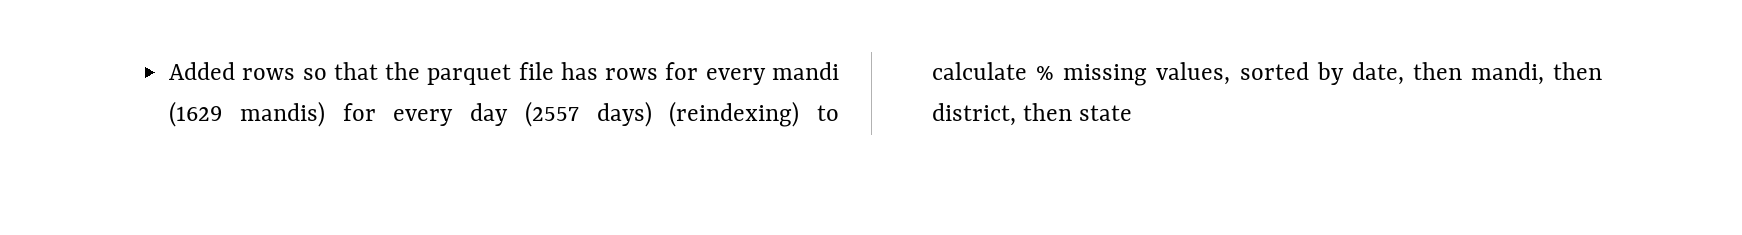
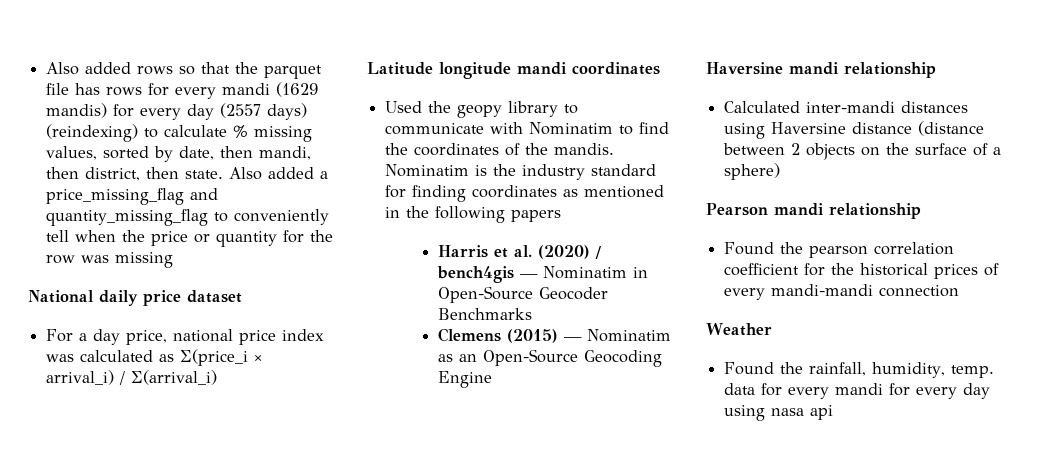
[169,62,236,80] Added -> [46,62,132,75] Also added
[1079,105,1133,121] state -> [185,167,329,180] [46,188,219,205] [46,209,330,226] [46,230,334,247] [46,252,174,268] [28,290,242,306] [46,329,325,345] [46,349,263,366] [46,370,218,385] [367,62,660,79] [385,101,579,118] [385,122,670,135] [385,143,615,156] [385,164,657,180] [385,185,665,202] [385,206,562,223] [437,245,602,259] [436,266,648,283] [437,286,608,303] [437,308,532,320] [437,328,671,343] [437,349,662,367] [437,371,492,388] [706,62,936,78] [724,101,969,113] [724,121,985,139] [723,143,1002,160] [724,163,781,180] [706,203,921,219] [724,242,955,258] [724,263,1000,279] [724,284,960,300] [706,323,772,336] [724,362,995,378] [724,383,991,399] [724,405,834,421] state. Also added a price_missing_flag and quantity_missing_flag to conveniently tell when the price or quantity for the row was missing // National daily price dataset // For a day price, national price index was calculated as Σ(price_i × arrival_i) / Σ(arrival_i) // Latitude longitude mandi coordinates // Used the geopy library to communicate with Nominatim to find the coordinates of the mandis. Nominatim is the industry standard for finding coordinates as mentioned in the following papers // Harris et al. (2020) / bench4gis — Nominatim in Open-Source Geocoder Benchmarks // Clemens (2015) — Nominatim as an Open-Source Geocoding Engine // Haversine mandi relationship // Calculated inter-mandi distances using Haversine distance (distance between 2 objects on the surface of a sphere) // Pearson mandi relationship // Found the pearson correlation coefficient for the historical prices of every mandi-mandi connection // Weather // Found the rainfall, humidity, temp. data for every mandi for every day using nasa api

